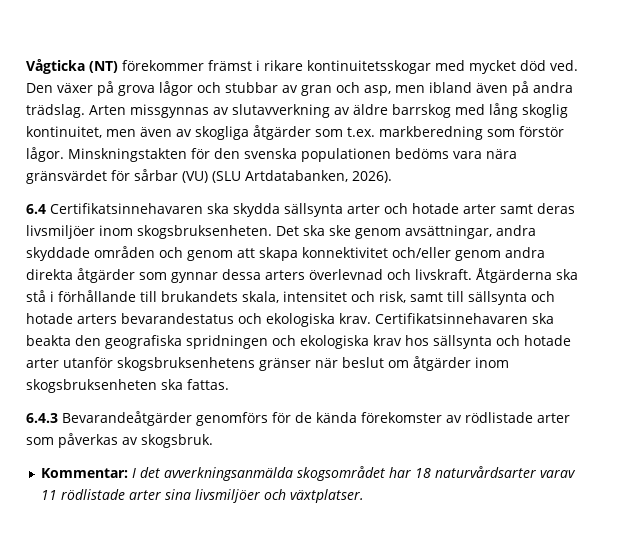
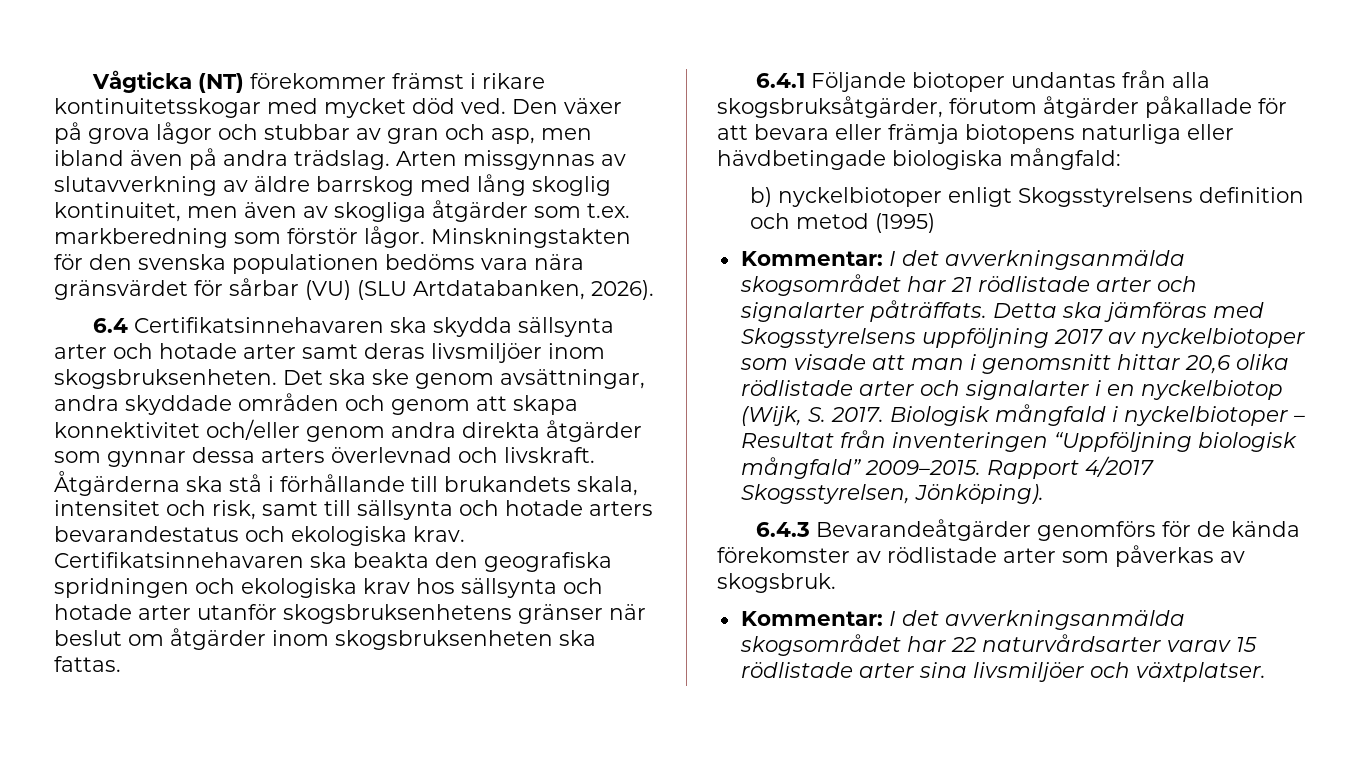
(229, 384) none -> [755,70,1210,92] [717,96,1287,118] [717,124,1234,144] [717,148,1121,170] [750,187,1305,207] [750,213,936,233] [740,250,1185,270] [739,274,1197,296] [739,300,1264,322] [740,328,1305,348] [739,354,1289,374] [740,380,1283,400] [740,404,1305,426] [740,430,1297,452] [740,456,1154,479] [740,484,1044,504] // 6.4.1 Följande biotoper undantas från alla skogsbruksåtgärder, förutom åtgärder påkallade för att bevara eller främja biotopens naturliga eller hävdbetingade biologiska mångfald: // b) nyckelbiotoper enligt Skogsstyrelsens definition och metod (1995) // Kommentar: I det avverkningsanmälda skogsområdet har 21 rödlistade arter och signalarter påträffats. Detta ska jämföras med Skogsstyrelsens uppföljning 2017 av nyckelbiotoper som visade att man i genomsnitt hittar 20,6 olika rödlistade arter och signalarter i en nyckelbiotop (Wijk, S. 2017. Biologisk mångfald i nyckelbiotoper – Resultat från inventeringen “Uppföljning biologisk mångfald” 2009–2015. Rapport 4/2017 Skogsstyrelsen, Jönköping).
[415,468,432,478] 18 -> [950,637,976,652] 22
[41,490,58,500] 11 -> [1235,637,1257,652] 15

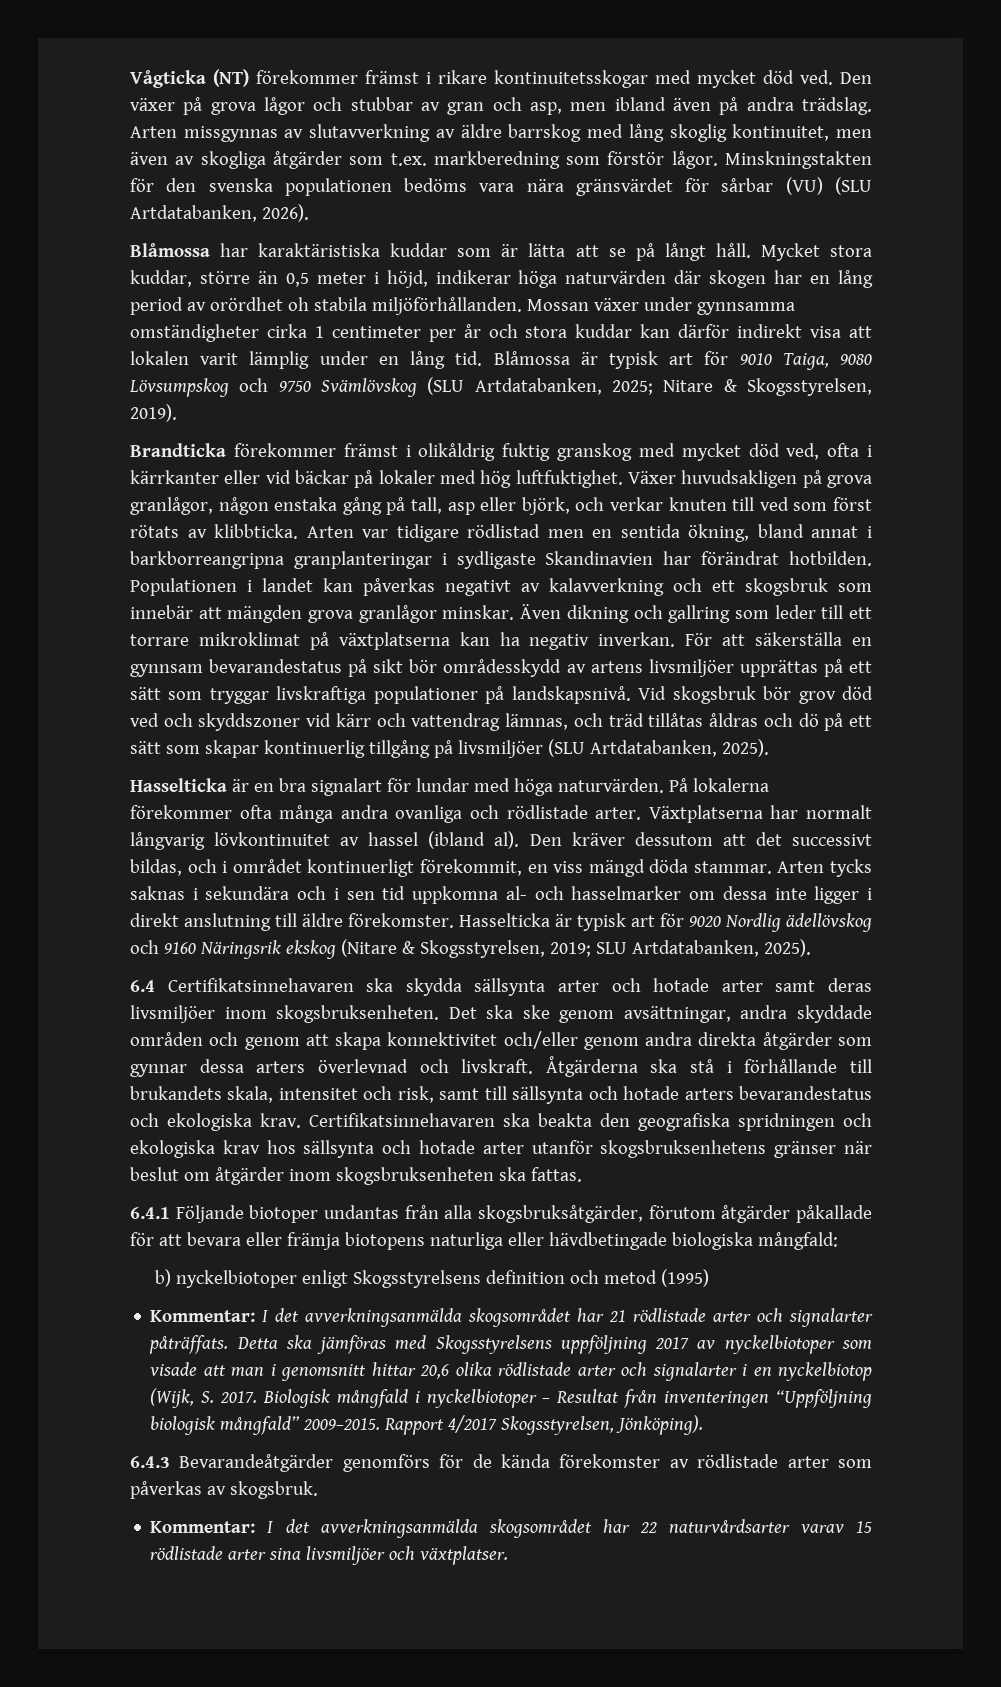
(654, 290) none -> [130,243,873,261] [130,270,874,288] [130,297,795,315] [130,324,872,342] [130,351,872,370] [129,377,872,397] [130,404,177,422] [130,443,873,461] [130,470,873,488] [130,497,873,515] [130,524,872,542] [130,551,872,569] [130,578,872,596] [130,604,873,623] [130,632,872,650] [130,659,872,677] [130,686,873,704] [130,713,873,731] [130,739,769,758] [130,778,769,796] [130,805,873,823] [130,831,872,850] [130,859,872,877] [130,886,873,904] [130,913,872,932] [130,939,811,959] // Blåmossa har karaktäristiska kuddar som är lätta att se på långt håll. Mycket stora kuddar, större än 0,5 meter i höjd, indikerar höga naturvärden där skogen har en lång period av orördhet oh stabila miljöförhållanden. Mossan växer under gynnsamma omständigheter cirka 1 centimeter per år och stora kuddar kan därför indirekt visa att lokalen varit lämplig under en lång tid. Blåmossa är typisk art för 9010 Taiga, 9080 Lövsumpskog och 9750 Svämlövskog (SLU Artdatabanken, 2025; Nitare & Skogsstyrelsen, 2019). // Brandticka förekommer främst i olikåldrig fuktig granskog med mycket död ved, ofta i kärrkanter eller vid bäckar på lokaler med hög luftfuktighet. Växer huvudsakligen på grova granlågor, någon enstaka gång på tall, asp eller björk, och verkar knuten till ved som först rötats av klibbticka. Arten var tidigare rödlistad men en sentida ökning, bland annat i barkborreangripna granplanteringar i sydligaste Skandinavien har förändrat hotbilden. Populationen i landet kan påverkas negativt av kalavverkning och ett skogsbruk som innebär att mängden grova granlågor minskar. Även dikning och gallring som leder till ett torrare mikroklimat på växtplatserna kan ha negativ inverkan. För att säkerställa en gynnsam bevarandestatus på sikt bör områdesskydd av artens livsmiljöer upprättas på ett sätt som tryggar livskraftiga populationer på landskapsnivå. Vid skogsbruk bör grov död ved och skyddszoner vid kärr och vattendrag lämnas, och träd tillåtas åldras och dö på ett sätt som skapar kontinuerlig tillgång på livsmiljöer (SLU Artdatabanken, 2025). // Hasselticka är en bra signalart för lundar med höga naturvärden. På lokalerna förekommer ofta många andra ovanliga och rödlistade arter. Växtplatserna har normalt långvarig lövkontinuitet av hassel (ibland al). Den kräver dessutom att det successivt bildas, och i området kontinuerligt förekommit, en viss mängd döda stammar. Arten tycks saknas i sekundära och i sen tid uppkomna al- och hasselmarker om dessa inte ligger i direkt anslutning till äldre förekomster. Hasselticka är typisk art för 9020 Nordlig ädellövskog och 9160 Näringsrik ekskog (Nitare & Skogsstyrelsen, 2019; SLU Artdatabanken, 2025).

